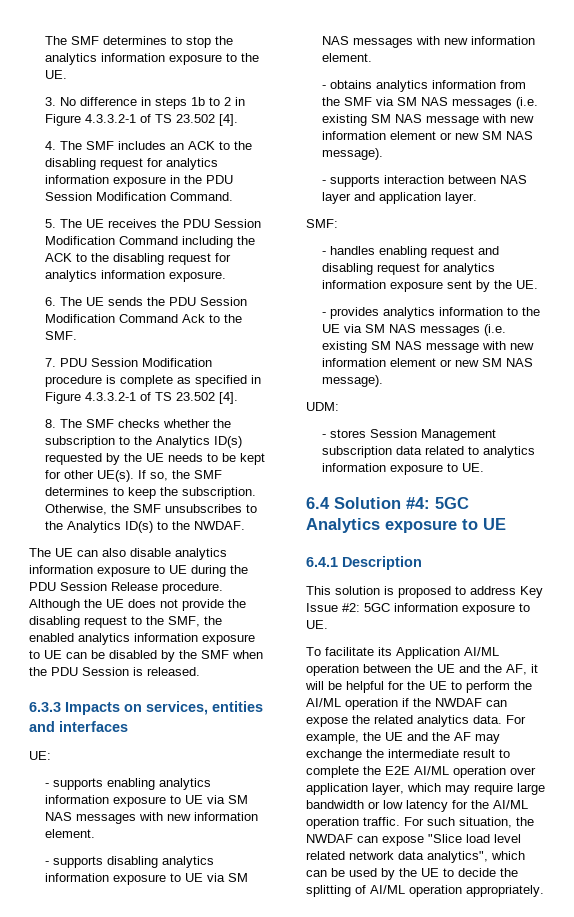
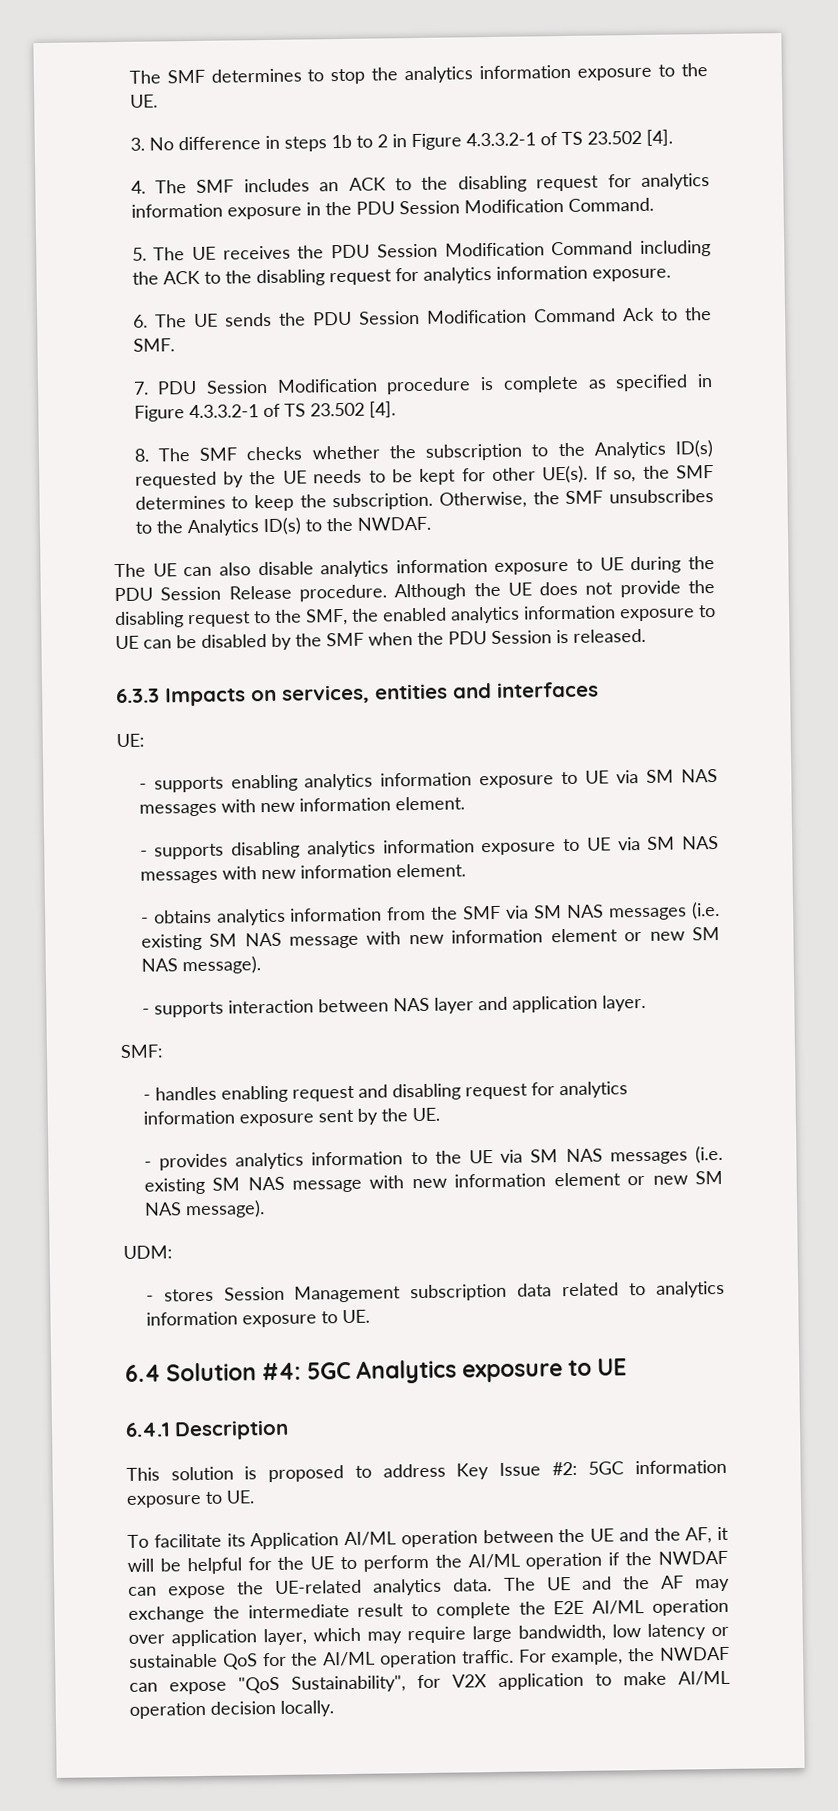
[374,715,413,724] related -> [275,1579,363,1594] UE-related
[506,715,526,724] [306,732,381,744] For example, the -> [503,1577,536,1591] The
[306,800,448,812] bandwidth or low latency -> [518,1623,729,1642] [129,1653,258,1670] bandwidth, low latency or sustainable QoS
[427,817,534,828] [306,834,521,846] [306,851,525,863] [306,868,518,880] [306,885,544,897] such situation, the NWDAF can expose "Slice load level related network data analytics", which can be used by the UE to decide the splitting of AI/ML operation appropriately. -> [551,1646,730,1666] [129,1670,730,1695] [129,1700,334,1719] example, the NWDAF can expose "QoS Sustainability", for V2X application to make AI/ML operation decision locally.

